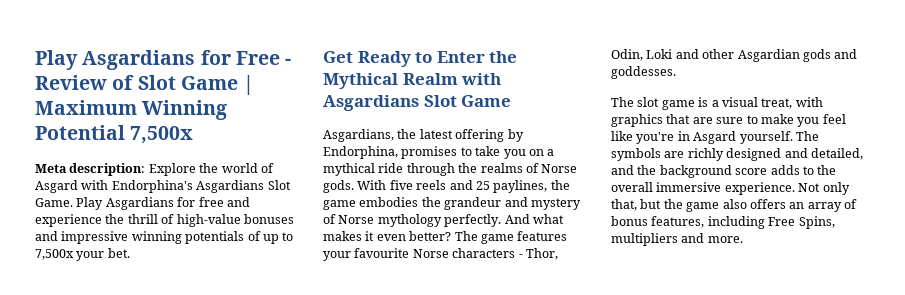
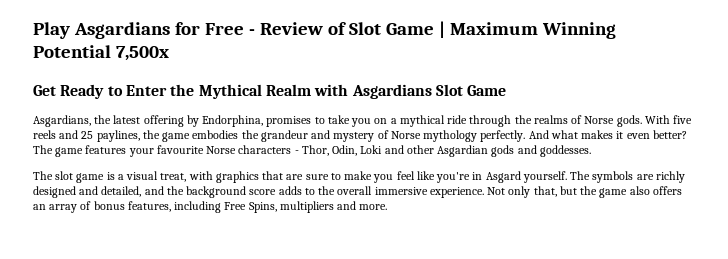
[35,163,274,176] [35,180,291,193] [35,197,250,210] [35,214,294,227] [35,231,294,244] [35,248,130,261] // Meta description: Explore the world of Asgard with Endorphina's Asgardians Slot Game. Play Asgardians for free and experience the thrill of high-value bonuses and impressive winning potentials of up to 7,500x your bet. -> (169, 53) none

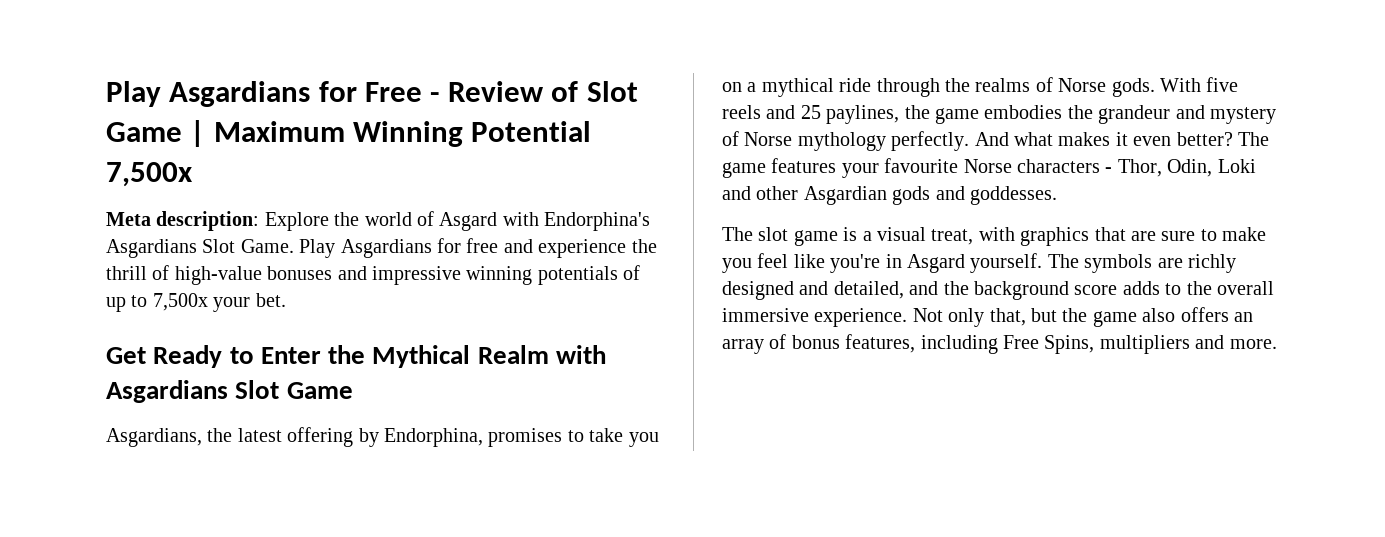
(169, 53) none -> [106,211,651,231] [106,238,657,258] [106,265,641,285] [106,293,286,312] // Meta description: Explore the world of Asgard with Endorphina's Asgardians Slot Game. Play Asgardians for free and experience the thrill of high-value bonuses and impressive winning potentials of up to 7,500x your bet.

